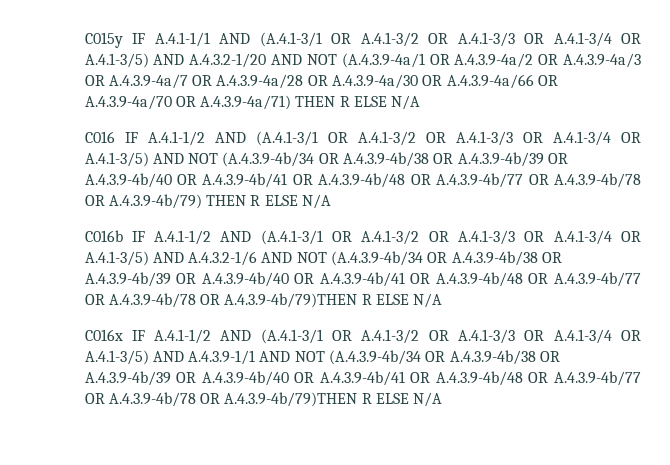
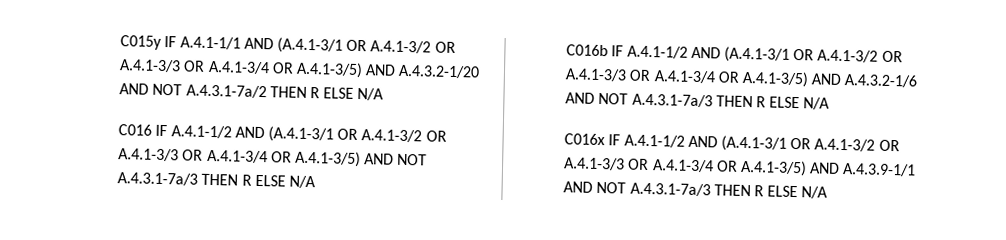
[341,53,641,68] [84,74,559,89] [84,95,292,110] (A.4.3.9-4a/1 OR A.4.3.9-4a/2 OR A.4.3.9-4a/3 OR A.4.3.9-4a/7 OR A.4.3.9-4a/28 OR A.4.3.9-4a/30 OR A.4.3.9-4a/66 OR A.4.3.9-4a/70 OR A.4.3.9-4a/71) -> [185,84,267,99] A.4.3.1-7a/2
[222,152,569,167] [84,173,641,188] [84,194,202,209] (A.4.3.9-4b/34 OR A.4.3.9-4b/38 OR A.4.3.9-4b/39 OR A.4.3.9-4b/40 OR A.4.3.9-4b/41 OR A.4.3.9-4b/48 OR A.4.3.9-4b/77 OR A.4.3.9-4b/78 OR A.4.3.9-4b/79) -> [117,172,199,186] A.4.3.1-7a/3
[331,251,563,266] [84,272,641,287] [84,293,358,308] (A.4.3.9-4b/34 OR A.4.3.9-4b/38 OR A.4.3.9-4b/39 OR A.4.3.9-4b/40 OR A.4.3.9-4b/41 OR A.4.3.9-4b/48 OR A.4.3.9-4b/77 OR A.4.3.9-4b/78 OR A.4.3.9-4b/79)THEN -> [631,93,753,108] A.4.3.1-7a/3 THEN
[329,350,561,365] [84,371,641,386] [84,392,358,407] (A.4.3.9-4b/34 OR A.4.3.9-4b/38 OR A.4.3.9-4b/39 OR A.4.3.9-4b/40 OR A.4.3.9-4b/41 OR A.4.3.9-4b/48 OR A.4.3.9-4b/77 OR A.4.3.9-4b/78 OR A.4.3.9-4b/79)THEN -> [629,182,751,197] A.4.3.1-7a/3 THEN

